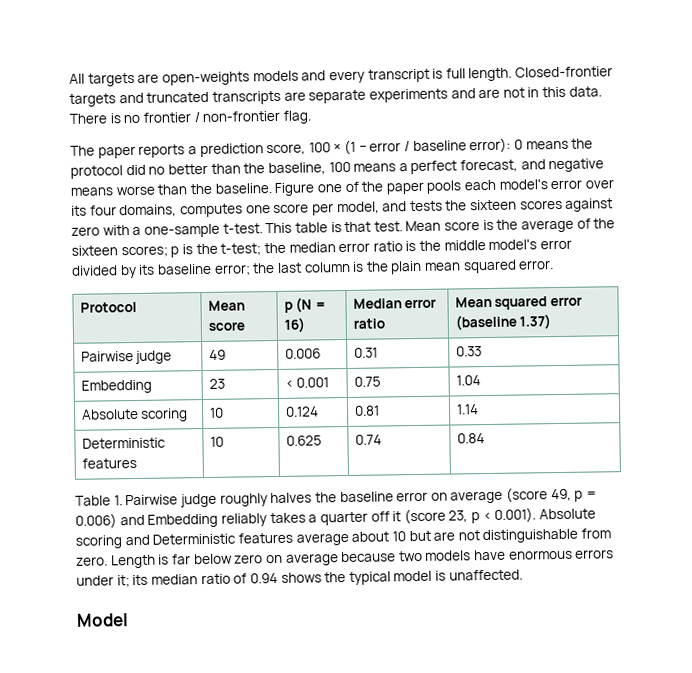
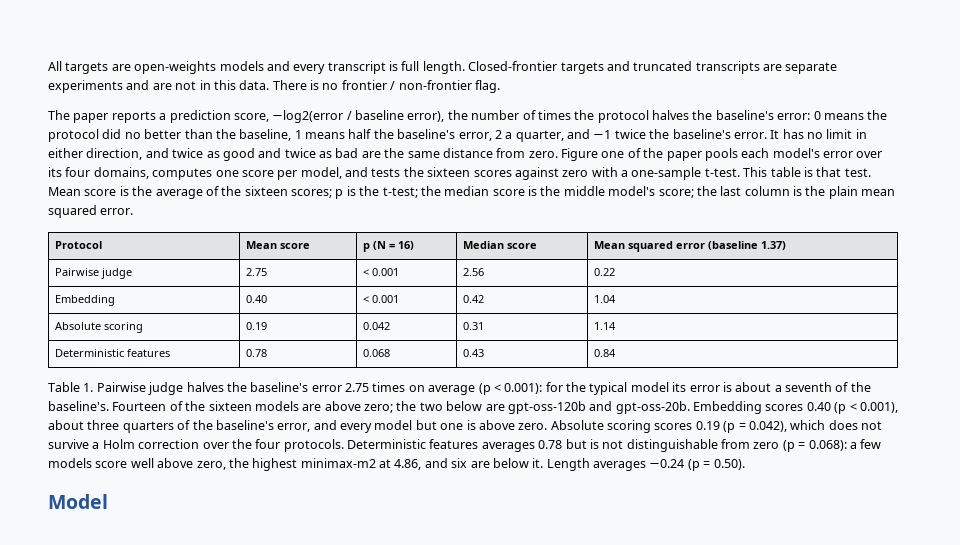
[308,137,512,156] 100 × (1 − error / baseline error): -> [272,110,811,123] −log2(error / baseline error), the number of times the protocol halves the baseline's error:
[328,158,605,175] [70,183,272,196] 100 means a perfect forecast, and negative means worse than the baseline. -> [294,129,867,142] [48,148,558,161] 1 means half the baseline's error, 2 a quarter, and −1 twice the baseline's error. It has no limit in either direction, and twice as good and twice as bad are the same distance from zero.
[338,241,403,253] error ratio -> [492,189,525,196] score
[540,239,573,250] [71,263,251,279] error divided by its baseline error; -> [658,189,694,198] score;
[404,298,438,309] [352,318,385,329] error ratio -> [506,243,537,249] score
[208,349,226,360] [284,348,321,359] [353,347,378,358] [455,346,482,357] [80,379,152,394] [208,378,225,389] [284,377,330,388] [353,376,381,387] 49 | 0.006 | 0.31 | 0.33 // Embedding | 23 | < 0.001 | 0.75 -> [245,268,267,276] [362,268,399,276] [462,268,484,276] [593,268,615,276] [54,295,115,306] [245,295,267,303] [362,295,399,303] [462,295,484,303] 2.75 | < 0.001 | 2.56 | 0.22 // Embedding | 0.40 | < 0.001 | 0.42
[208,407,224,418] [284,406,319,417] [353,405,380,416] 10 | 0.124 | 0.81 -> [245,322,267,330] [362,322,390,330] [462,322,484,330] 0.19 | 0.042 | 0.31
[209,436,224,447] [285,435,322,446] [354,434,382,445] 10 | 0.625 | 0.74 -> [245,349,267,357] [362,349,390,357] [462,349,484,357] 0.78 | 0.068 | 0.43
[219,487,598,507] [75,507,597,529] [75,528,612,549] [76,549,615,569] [76,569,523,588] roughly halves the baseline error on average (score 49, p = 0.006) and Embedding reliably takes a quarter off it (score 23, p < 0.001). Absolute scoring and Deterministic features average about 10 but are not distinguishable from zero. Length is far below zero on average because two models have enormous errors under it; its median ratio of 0.94 shows the typical model is unaffected. -> [186,382,871,395] [48,401,898,414] [48,420,882,433] [48,439,882,452] [48,458,745,471] halves the baseline's error 2.75 times on average (p < 0.001): for the typical model its error is about a seventh of the baseline's. Fourteen of the sixteen models are above zero; the two below are gpt-oss-120b and gpt-oss-20b. Embedding scores 0.40 (p < 0.001), about three quarters of the baseline's error, and every model but one is above zero. Absolute scoring scores 0.19 (p = 0.042), which does not survive a Holm correction over the four protocols. Deterministic features averages 0.78 but is not distinguishable from zero (p = 0.068): a few models score well above zero, the highest minimax-m2 at 4.86, and six are below it. Length averages −0.24 (p = 0.50).

